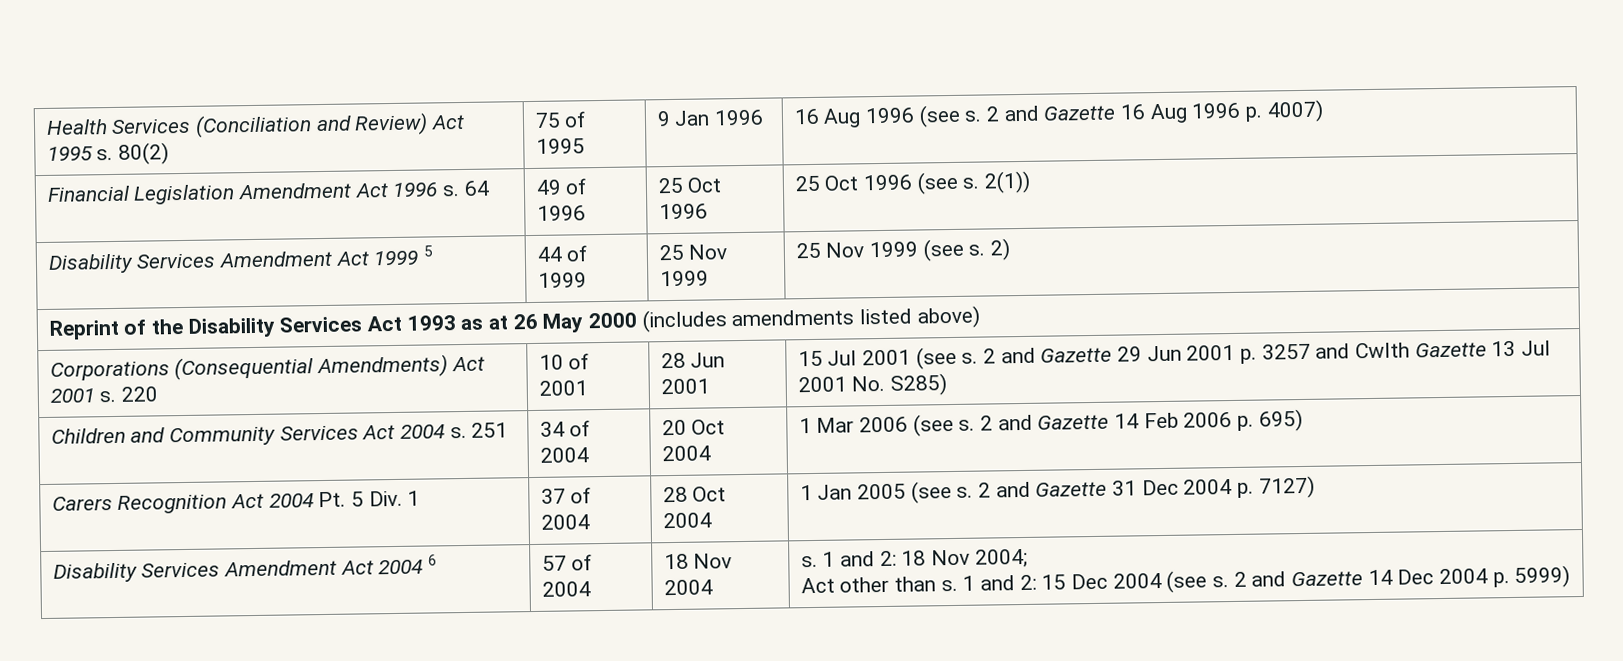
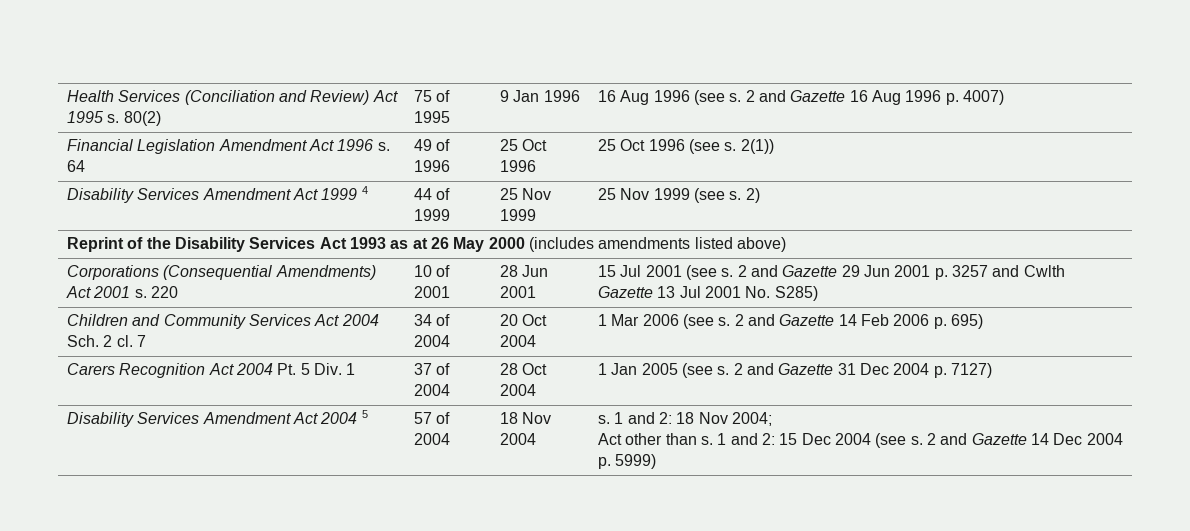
[422,245,433,257] 5 -> [361,186,368,194] 4
[449,422,509,439] s. 251 -> [67,335,147,347] Sch. 2 cl. 7
[427,554,437,566] 6 -> [361,410,368,418] 5

